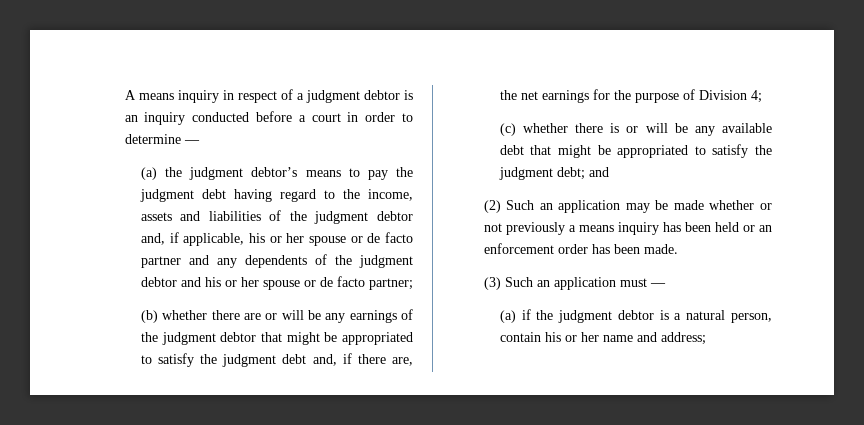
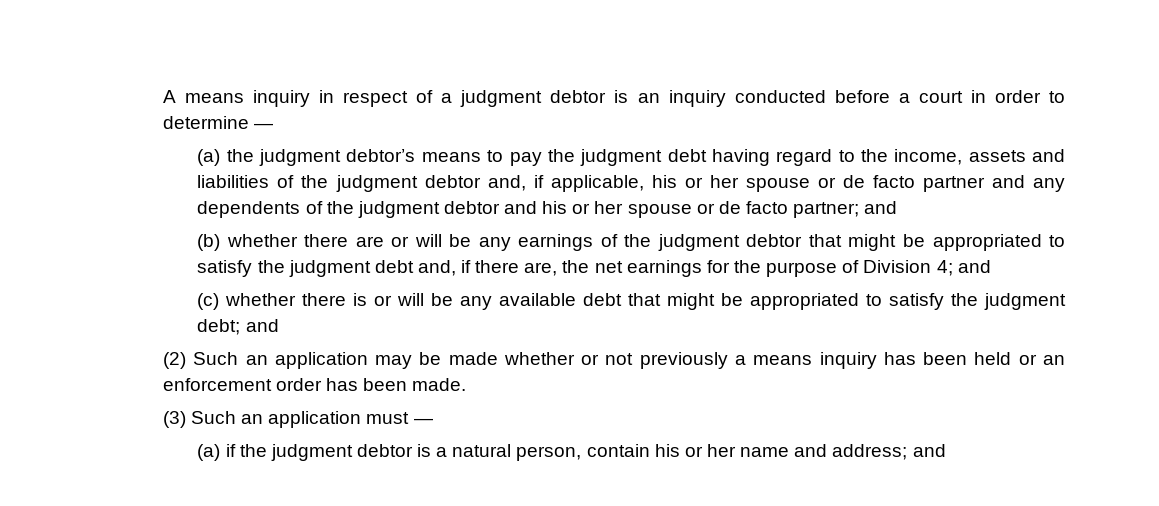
(413, 284) none -> [864,201,898,214] and
(762, 96) none -> [957,260,991,273] and
(706, 338) none -> [912,444,946,457] and

